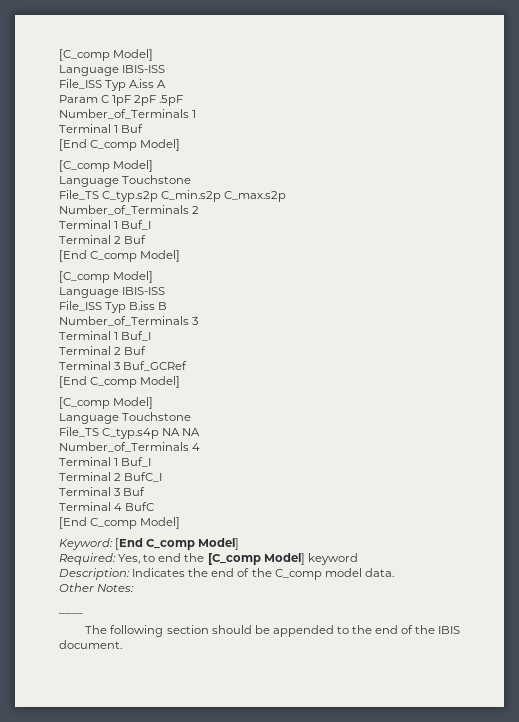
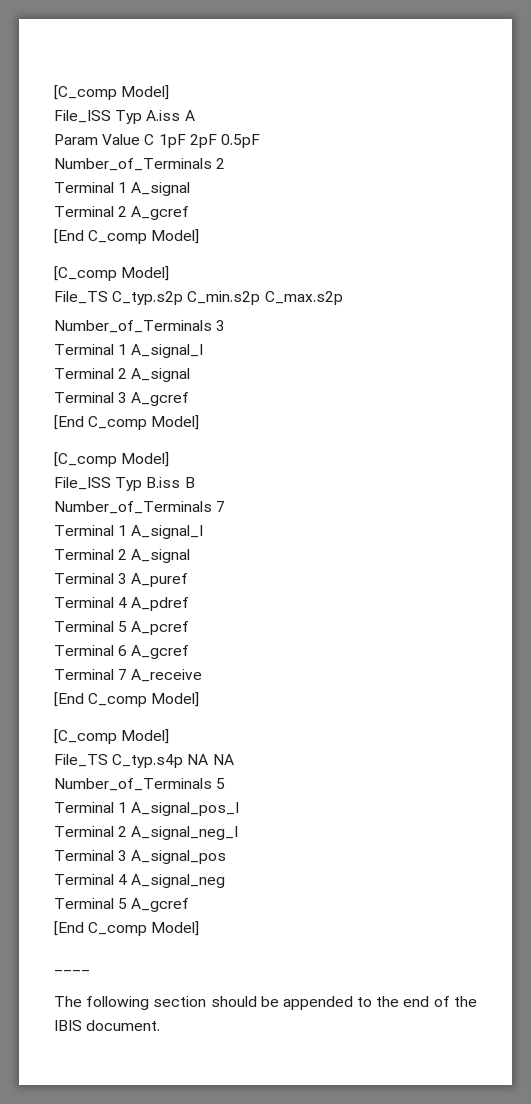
[59,49,154,61] [59,65,166,76] [C_comp Model] // Language IBIS-ISS -> [54,85,170,100] [C_comp Model]
(98, 99) none -> [102,134,141,145] Value
[159,95,184,106] [59,109,197,119] [59,124,144,133] [59,139,181,151] [59,160,154,172] [59,175,192,187] .5pF // Number_of_Terminals 1 // Terminal 1 Buf // [End C_comp Model] // [C_comp Model] // Language Touchstone -> [220,134,260,148] [54,158,226,171] [54,182,191,196] [54,206,190,220] [54,229,200,244] [54,266,170,281] 0.5pF // Number_of_Terminals 2 // Terminal 1 A_signal // Terminal 2 A_gcref // [End C_comp Model] // [C_comp Model]
[192,206,200,214] [59,220,152,230] [59,235,147,244] [59,250,181,262] [59,271,154,283] [59,287,166,298] 2 // Terminal 1 Buf_I // Terminal 2 Buf // [End C_comp Model] // [C_comp Model] // Language IBIS-ISS -> [216,320,226,331] [54,344,204,358] [54,368,191,382] [54,392,190,406] [54,415,200,430] [54,452,170,467] 3 // Terminal 1 A_signal_I // Terminal 2 A_signal // Terminal 3 A_gcref // [End C_comp Model] // [C_comp Model]
[192,317,199,325] [59,331,152,341] [59,346,147,355] [59,361,188,371] [59,376,181,388] [59,397,154,409] [59,412,192,424] 3 // Terminal 1 Buf_I // Terminal 2 Buf // Terminal 3 Buf_GCRef // [End C_comp Model] // [C_comp Model] // Language Touchstone -> [216,501,226,512] [54,525,204,539] [54,549,191,563] [54,573,189,587] [54,597,190,611] [54,621,190,635] [54,645,190,659] [54,669,203,682] [54,692,200,707] [54,729,170,744] 7 // Terminal 1 A_signal_I // Terminal 2 A_signal // Terminal 3 A_puref // Terminal 4 A_pdref // Terminal 5 A_pcref // Terminal 6 A_gcref // Terminal 7 A_receive // [End C_comp Model] // [C_comp Model]
[192,443,201,451] [59,457,152,467] [59,472,163,482] [59,487,146,496] [59,502,155,511] [59,517,181,529] [59,538,240,550] [59,553,358,565] [59,568,394,580] [59,583,135,592] 4 // Terminal 1 Buf_I // Terminal 2 BufC_I // Terminal 3 Buf // Terminal 4 BufC // [End C_comp Model] // Keyword: [End C_comp Model] // Required: Yes, to end the [C_comp Model] keyword // Description: Indicates the end of the C_comp model data. // Other Notes: -> [216,778,226,789] [54,802,240,816] [54,826,239,840] [54,850,227,864] [54,874,226,888] [54,898,190,912] [54,921,200,936] 5 // Terminal 1 A_signal_pos_I // Terminal 2 A_signal_neg_I // Terminal 3 A_signal_pos // Terminal 4 A_signal_neg // Terminal 5 A_gcref // [End C_comp Model]

